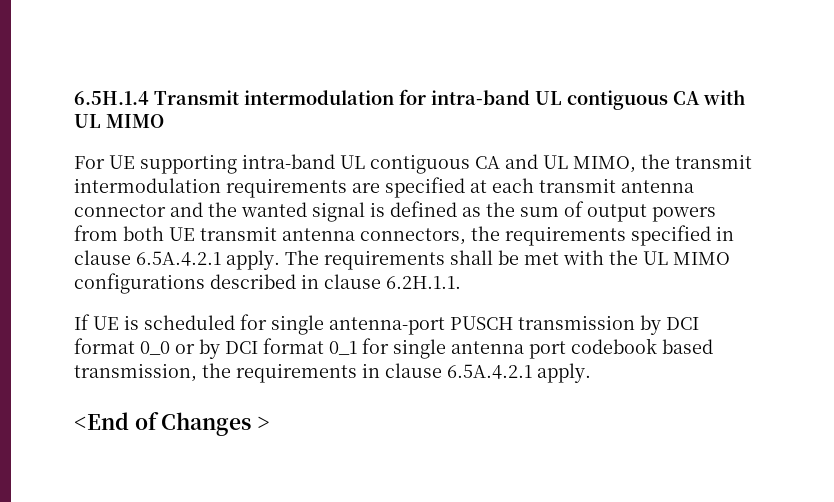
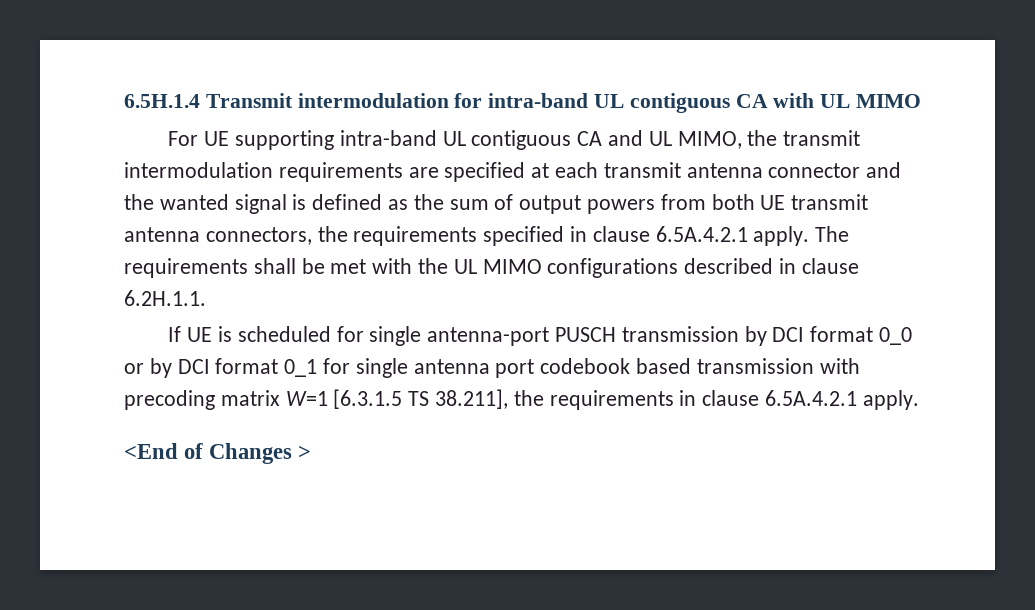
[74,363,197,382] transmission, -> [696,358,860,374] [124,389,509,410] transmission with precoding matrix W=1 [6.3.1.5 TS 38.211],

